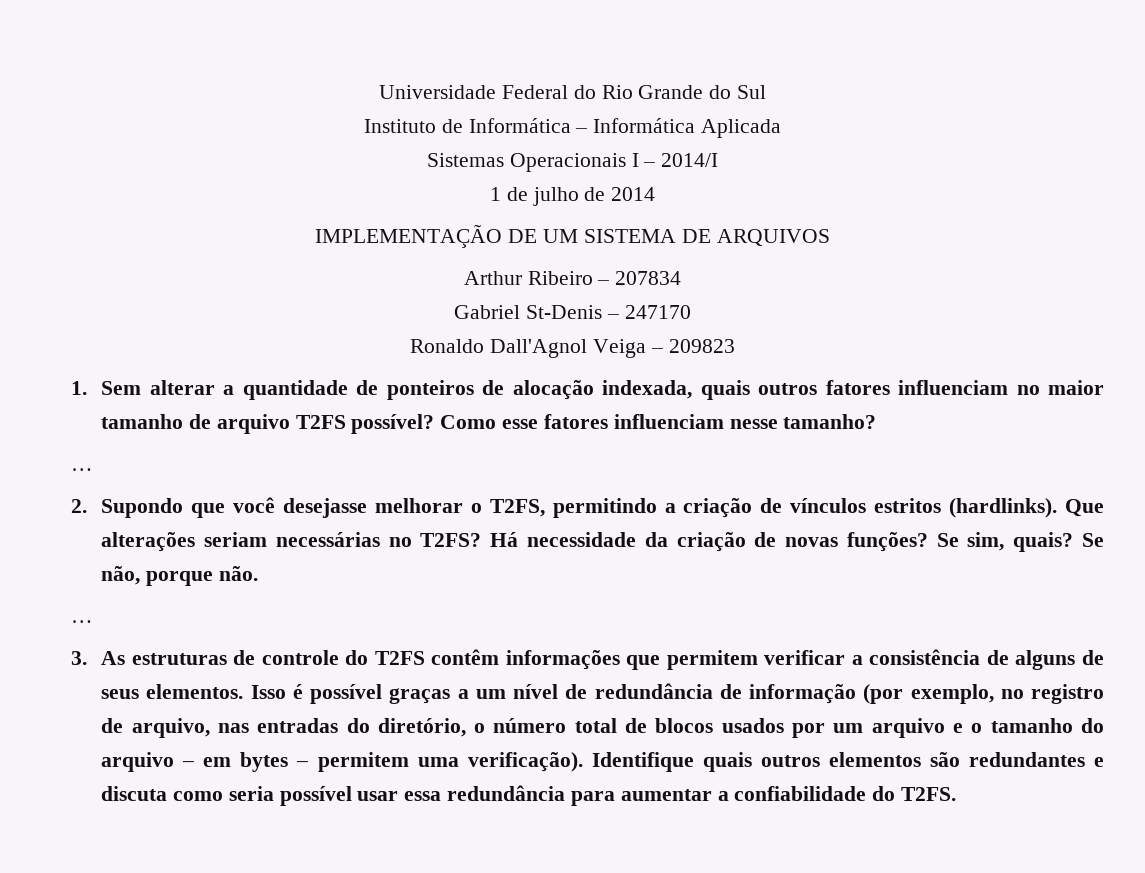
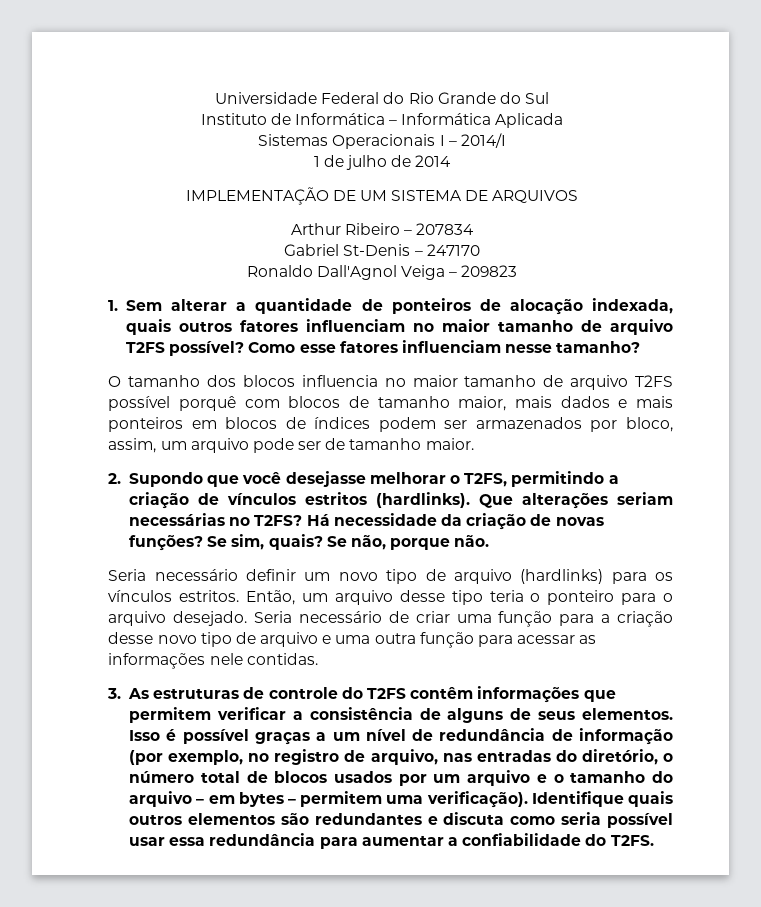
[71,468,94,471] … -> [108,375,673,390] [108,396,673,411] [108,417,673,432] [108,438,474,453] O tamanho dos blocos influencia no maior tamanho de arquivo T2FS possível porquê com blocos de tamanho maior, mais dados e mais ponteiros em blocos de índices podem ser armazenados por bloco, assim, um arquivo pode ser de tamanho maior.
[71,620,94,623] … -> [108,569,673,584] [108,590,673,605] [108,611,673,627] [108,632,597,648] [108,653,318,669] Seria necessário definir um novo tipo de arquivo (hardlinks) para os vínculos estritos. Então, um arquivo desse tipo teria o ponteiro para o arquivo desejado. Seria necessário de criar uma função para a criação desse novo tipo de arquivo e uma outra função para acessar as informações nele contidas.

